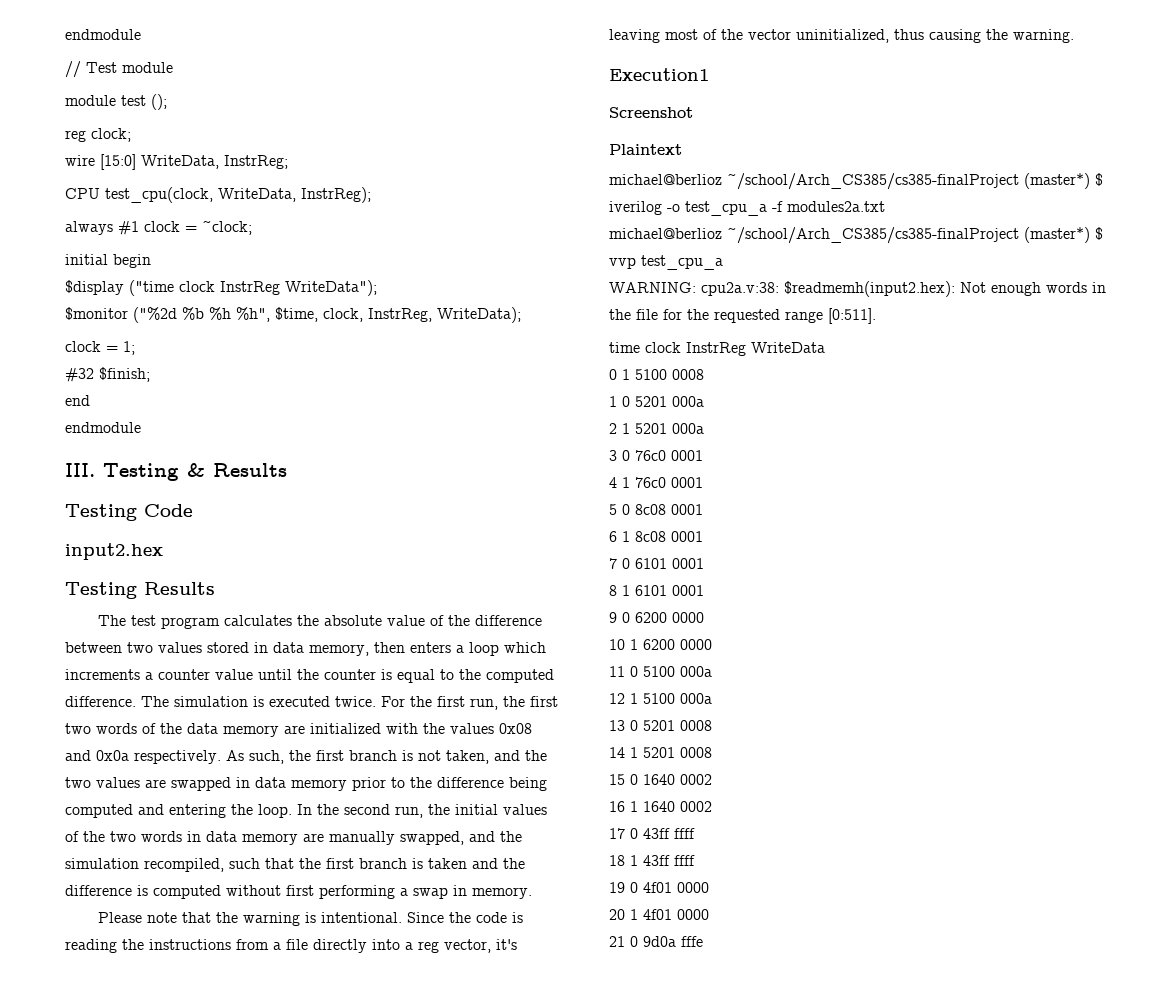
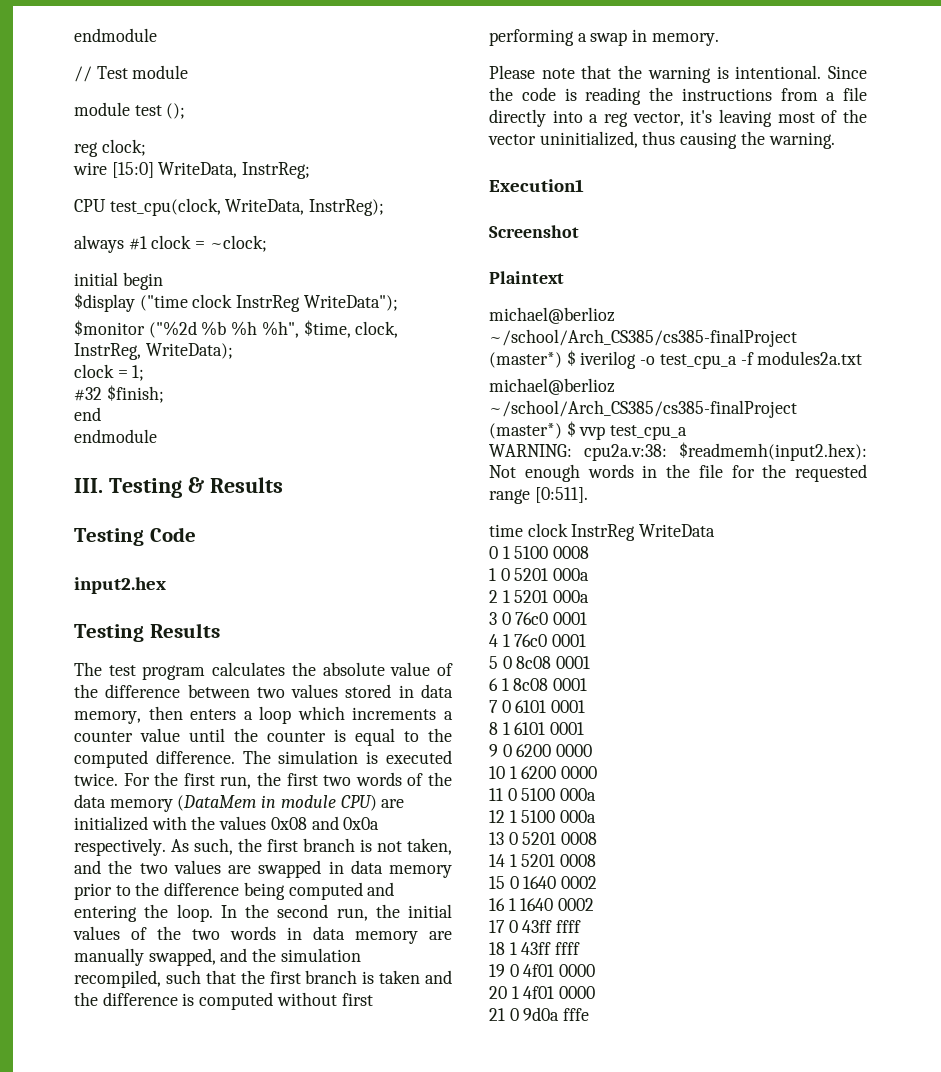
(279, 731) none -> [177,795,377,811] (DataMem in module CPU)

